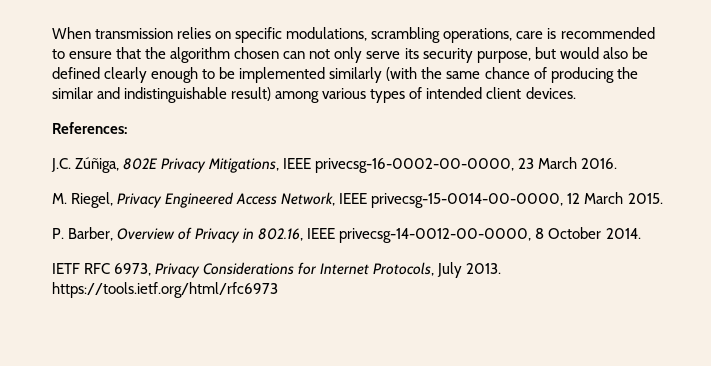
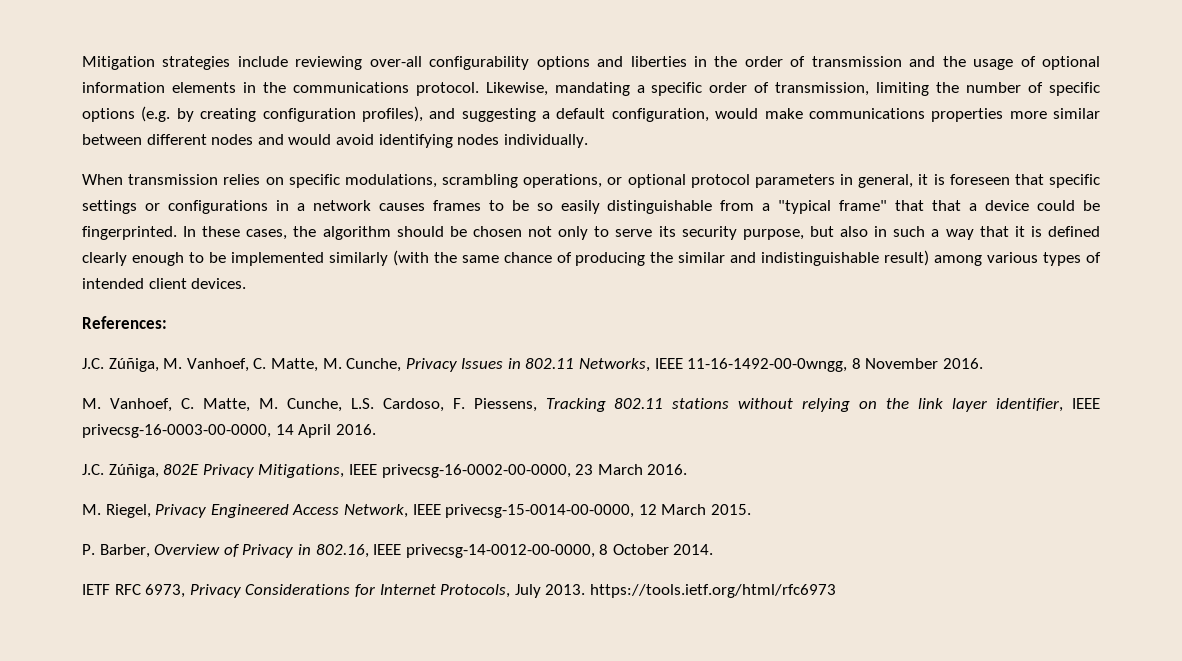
(52, 33) none -> [82,56,1101,70] [82,82,1100,96] [82,106,1100,122] [82,134,588,148] Mitigation strategies include reviewing over-all configurability options and liberties in the order of transmission and the usage of optional information elements in the communications protocol. Likewise, mandating a specific order of transmission, limiting the number of specific options (e.g. by creating configuration profiles), and suggesting a default configuration, would make communications properties more similar between different nodes and would avoid identifying nodes individually. //
[516,27,655,39] [52,47,306,63] care is recommended to ensure that the algorithm chosen can -> [607,174,1100,188] [82,200,1101,214] [82,226,522,240] or optional protocol parameters in general, it is foreseen that specific settings or configurations in a network causes frames to be so easily distinguishable from a "typical frame" that that a device could be fingerprinted. In these cases, the algorithm should be chosen
(363, 55) none -> [594,226,610,237] to
[559,47,648,59] would also be -> [840,226,1042,240] also in such a way that it is
(127, 128) none -> [82,358,984,372] [82,398,1101,412] [82,424,376,438] // J.C. Zúñiga, M. Vanhoef, C. Matte, M. Cunche, Privacy Issues in 802.11 Networks, IEEE 11-16-1492-00-0wngg, 8 November 2016. // M. Vanhoef, C. Matte, M. Cunche, L.S. Cardoso, F. Piessens, Tracking 802.11 stations without relying on the link layer identifier, IEEE privecsg-16-0003-00-0000, 14 April 2016.

